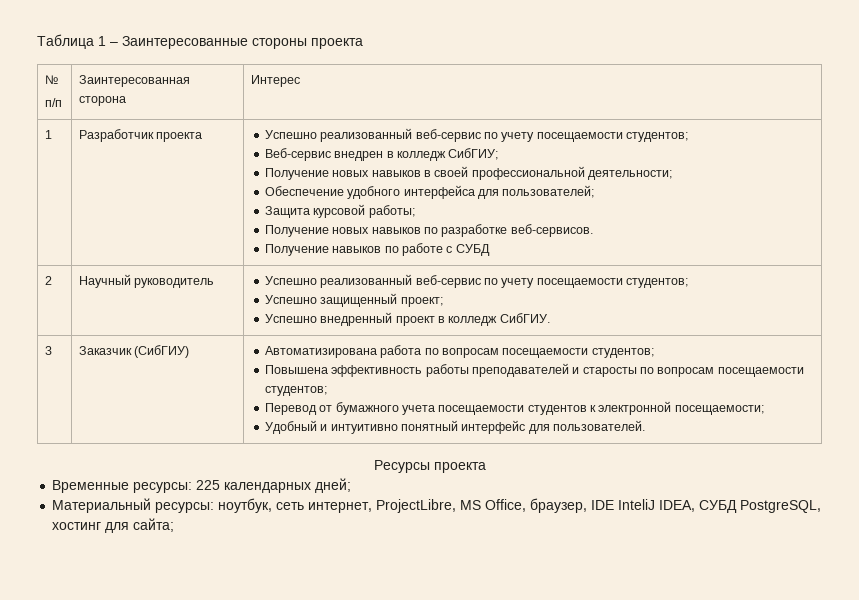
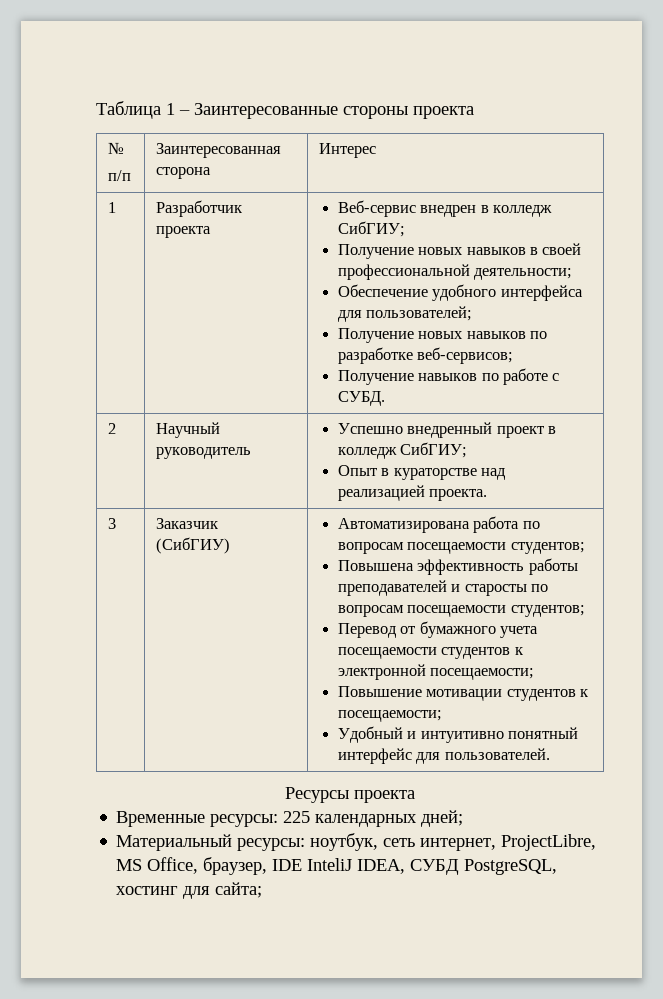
[264,128,689,142] Успешно реализованный веб-сервис по учету посещаемости студентов; // -> (212, 232) none
[264,204,415,218] // Защита курсовой работы; -> (473, 313) none
[510,224,593,237] веб-сервисов. -> [417,347,514,364] веб-сервисов;
[455,244,490,256] СУБД -> [337,391,385,406] СУБД.
[320,274,689,288] [264,293,443,307] [264,312,550,326] реализованный веб-сервис по учету посещаемости студентов; // Успешно защищенный проект; // Успешно внедренный проект в колледж СибГИУ. -> [407,422,556,438] [337,442,468,459] [337,465,506,480] [337,485,488,501] внедренный проект в колледж СибГИУ; // Опыт в кураторстве над реализацией проекта.
(764, 410) none -> [337,686,589,701] [337,710,442,722] // Повышение мотивации студентов к посещаемости;

